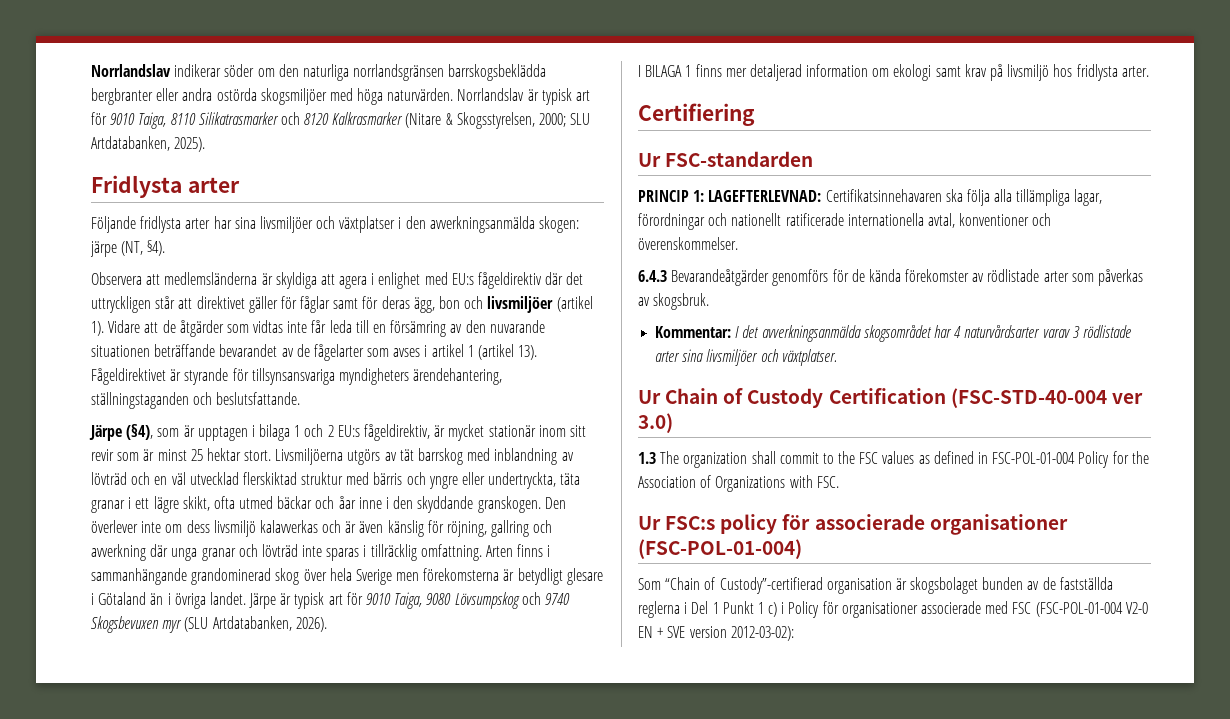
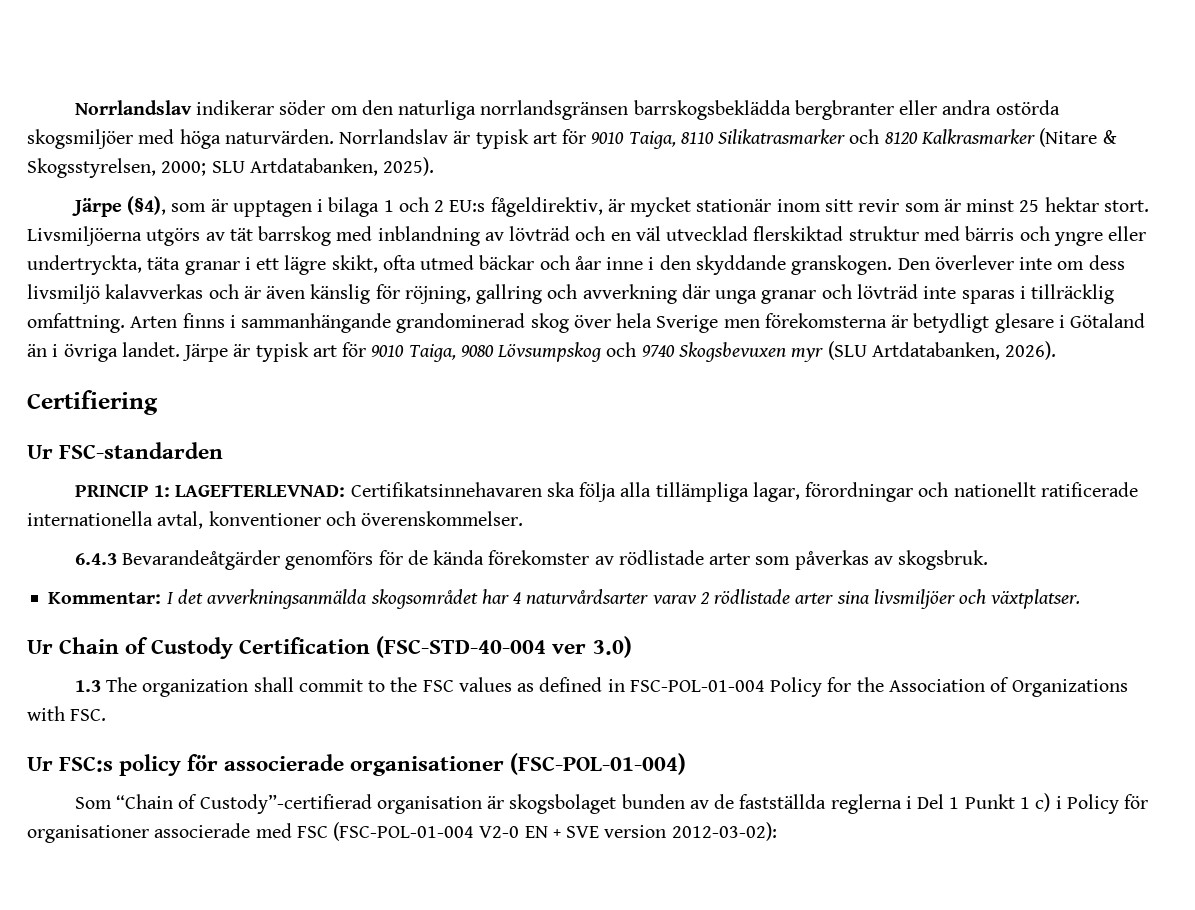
[91,175,240,198] [91,216,580,233] [90,240,166,257] [91,272,584,289] [91,296,593,313] [91,320,545,337] [91,344,538,361] [91,368,503,385] [91,392,301,409] // Fridlysta arter // Följande fridlysta arter har sina livsmiljöer och växtplatser i den avverkningsanmälda skogen: järpe (NT, §4). // Observera att medlemsländerna är skyldiga att agera i enlighet med EU:s fågeldirektiv där det uttryckligen står att direktivet gäller för fåglar samt för deras ägg, bon och livsmiljöer (artikel 1). Vidare att de åtgärder som vidtas inte får leda till en försämring av den nuvarande situationen beträffande bevarandet av de fågelarter som avses i artikel 1 (artikel 13). Fågeldirektivet är styrande för tillsynsansvariga myndigheters ärendehantering, ställningstaganden och beslutsfattande. -> (435, 166) none
[638,64,1149,81] // I BILAGA 1 finns mer detaljerad information om ekologi samt krav på livsmiljö hos fridlysta arter. -> (1057, 350) none
[1072,326,1080,338] 3 -> [699,592,709,604] 2

